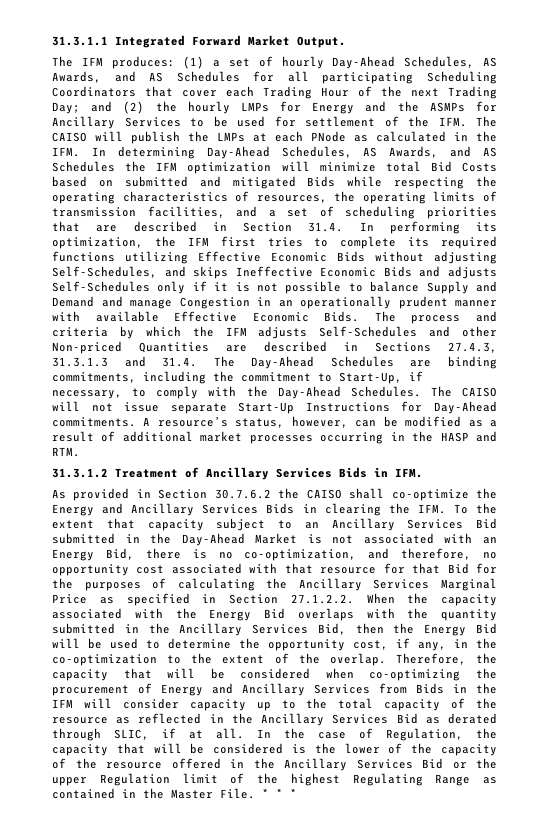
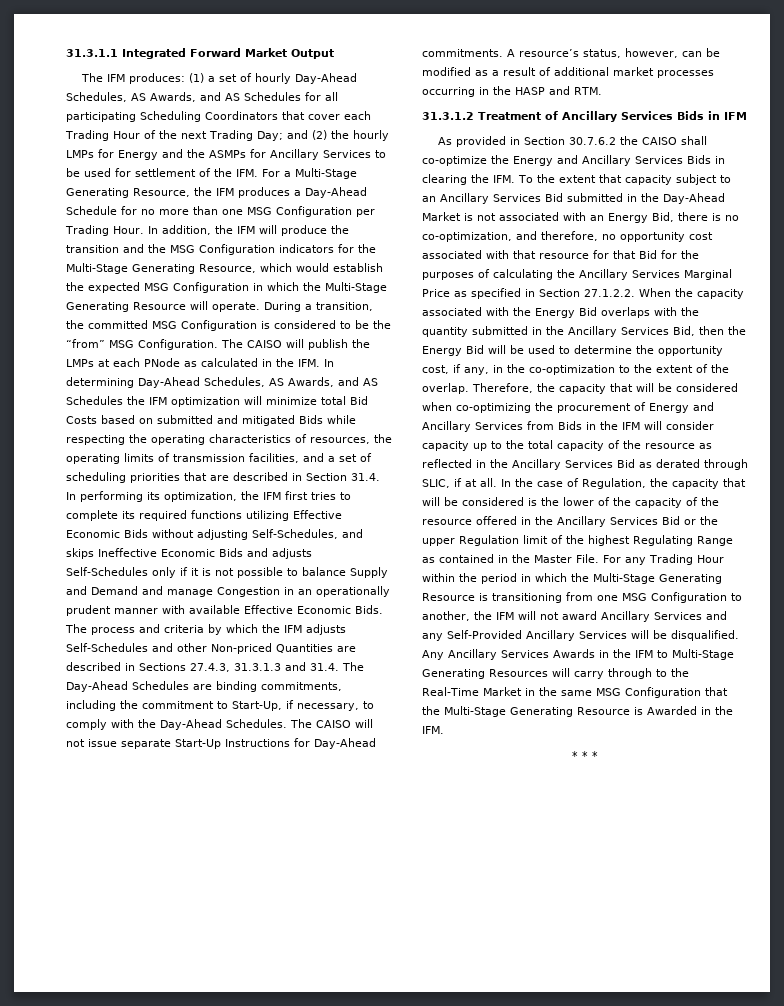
[297,36,346,48] Output. -> [291,49,334,59] Output
(467, 122) none -> [262,168,357,179] [66,187,367,198] [66,206,375,217] [65,225,349,236] [66,244,376,255] [66,263,383,274] [66,282,387,293] [66,301,373,312] [66,320,391,331] [66,339,218,350] For a Multi-Stage Generating Resource, the IFM produces a Day-Ahead Schedule for no more than one MSG Configuration per Trading Hour. In addition, the IFM will produce the transition and the MSG Configuration indicators for the Multi-Stage Generating Resource, which would establish the expected MSG Configuration in which the Multi-Stage Generating Resource will operate. During a transition, the committed MSG Configuration is considered to be the “from” MSG Configuration.
[395,468,423,478] IFM. -> [723,112,747,120] IFM
(255, 793) none -> [603,554,724,565] [422,573,722,584] [422,592,742,603] [422,611,727,622] [422,630,739,641] [422,649,734,660] [422,668,689,679] [422,687,728,698] [422,706,733,717] [422,726,444,734] For any Trading Hour within the period in which the Multi-Stage Generating Resource is transitioning from one MSG Configuration to another, the IFM will not award Ancillary Services and any Self-Provided Ancillary Services will be disqualified. Any Ancillary Services Awards in the IFM to Multi-Stage Generating Resources will carry through to the Real-Time Market in the same MSG Configuration that the Multi-Stage Generating Resource is Awarded in the IFM. //

